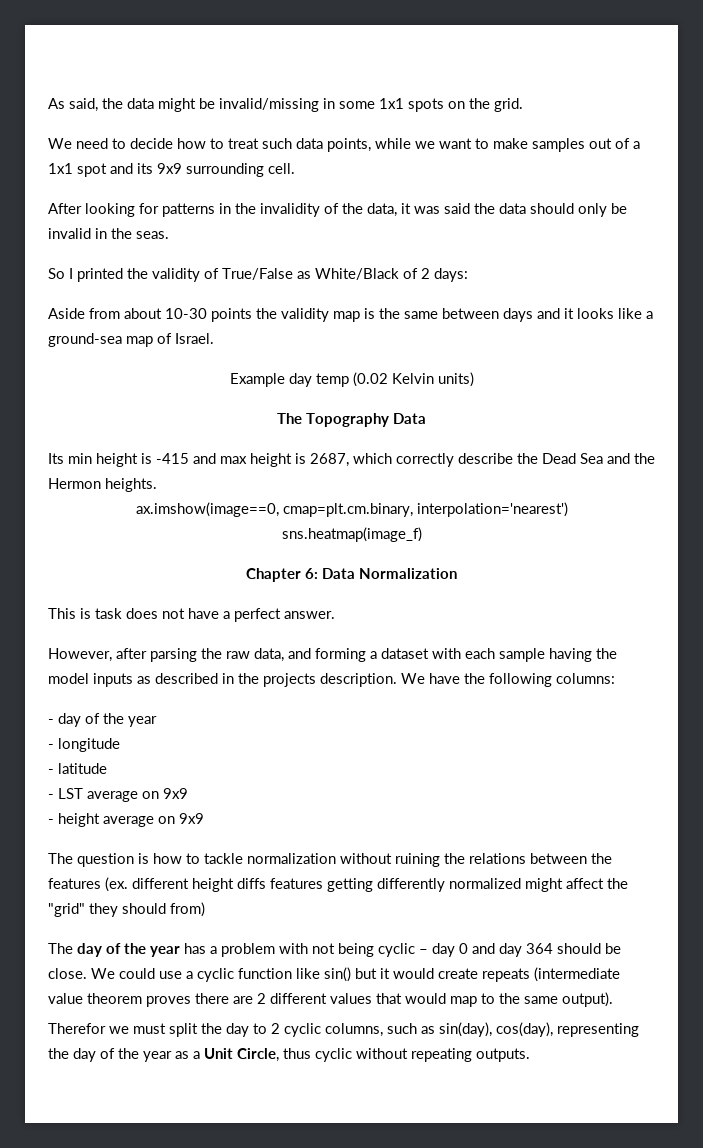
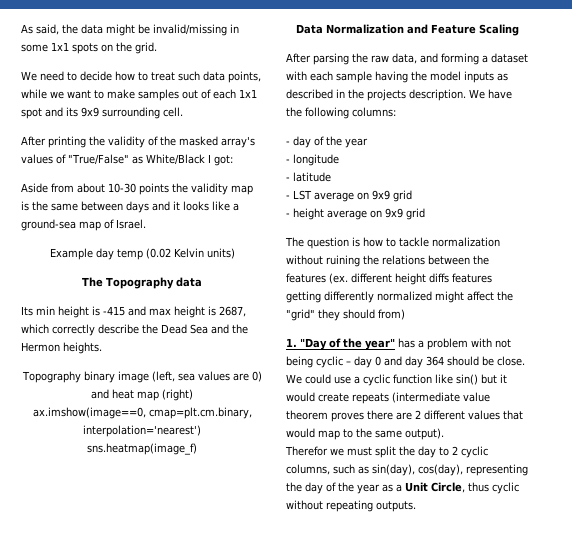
[633,141,640,149] a -> [213,89,236,99] each
[85,203,627,217] [48,228,169,239] [48,268,468,282] looking for patterns in the invalidity of the data, it was said the data should only be invalid in the seas. // So I printed the validity of True/False as White/Black of 2 days: -> [48,136,255,148] [21,154,233,166] printing the validity of the masked array's values of "True/False" as White/Black I got:
[393,413,426,424] Data -> [175,277,202,287] data
(157, 485) none -> [21,371,262,383] [91,389,193,401] // Topography binary image (left, sea values are 0) and heat map (right)
[246,568,318,582] Chapter 6: -> (197, 449) none
[48,608,335,622] [48,648,147,662] // This is task does not have a perfect answer. // However, after -> [406,24,519,36] [286,53,311,63] and Feature Scaling // After
(188, 793) none -> [393,190,412,202] grid
(204, 818) none -> [406,208,425,220] grid
[48,943,180,957] The day of the year -> [286,338,395,350] 1. "Day of the year"

